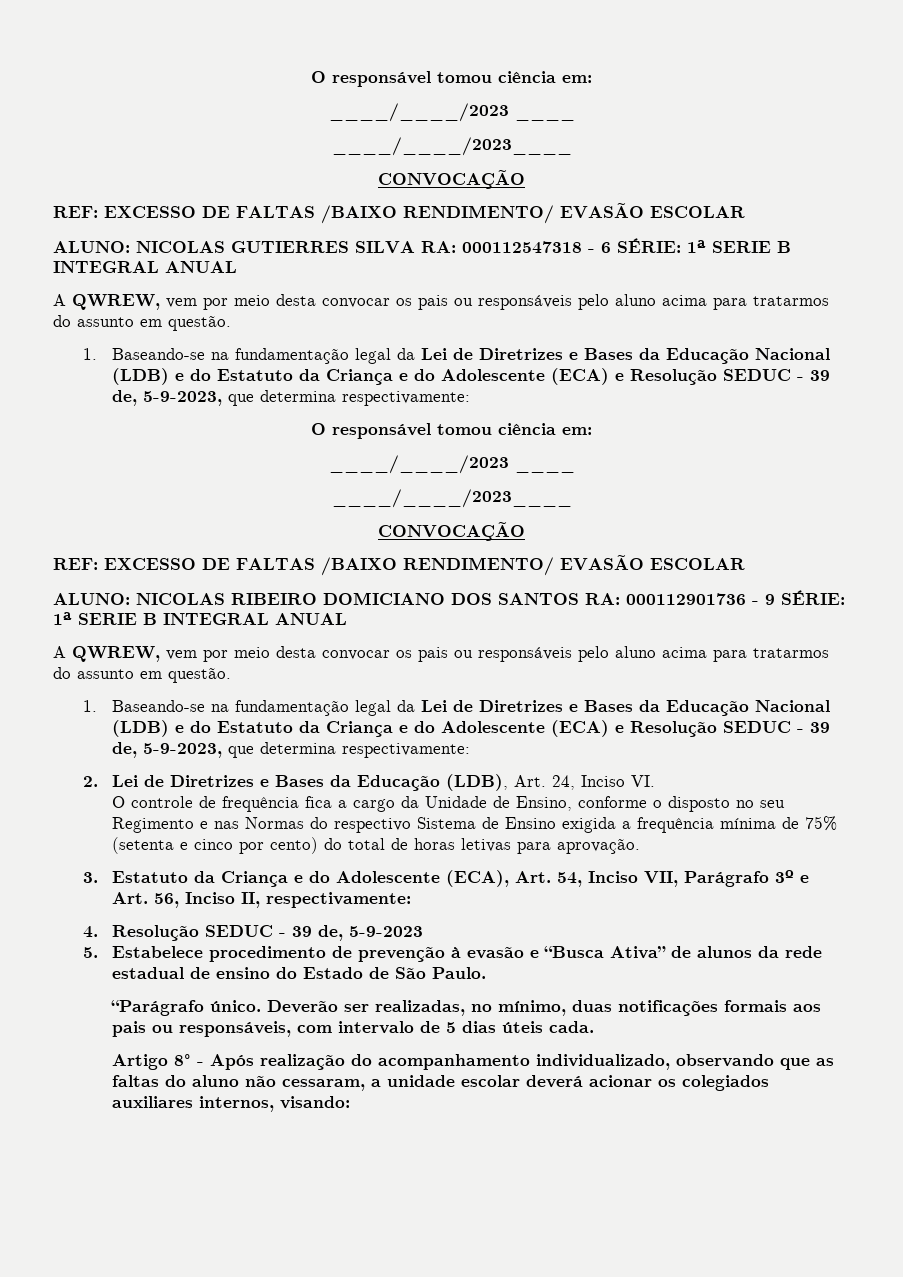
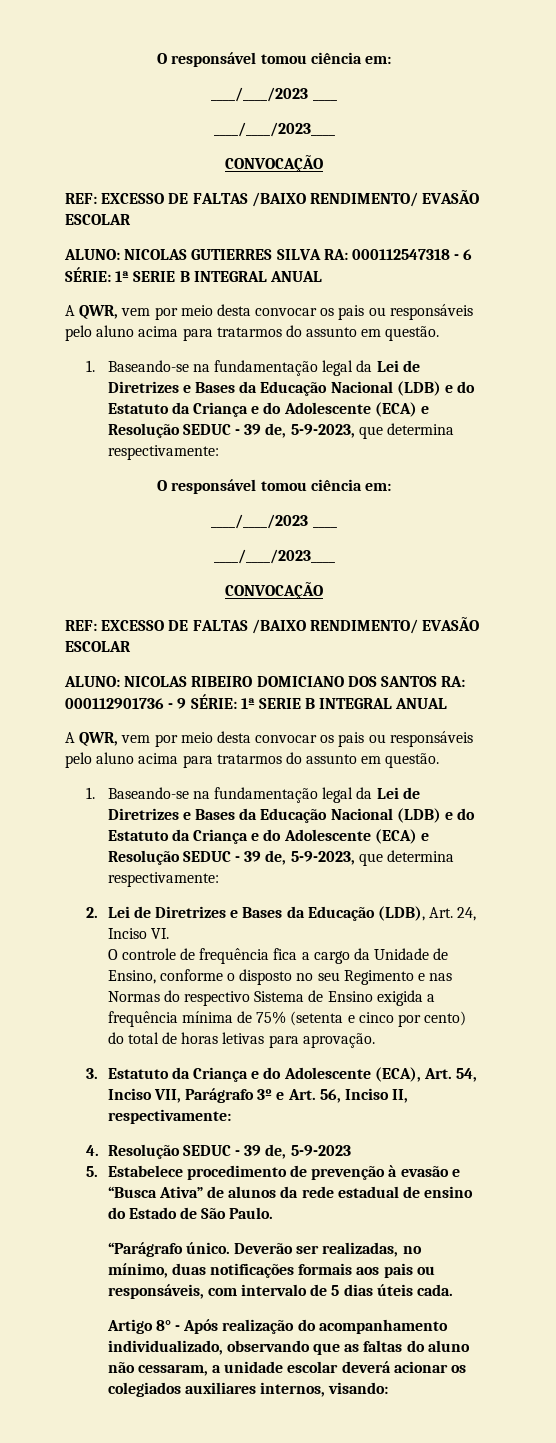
[72,294,160,310] QWREW, -> [79,305,119,319] QWR,
[72,646,160,662] QWREW, -> [79,732,119,746] QWR,

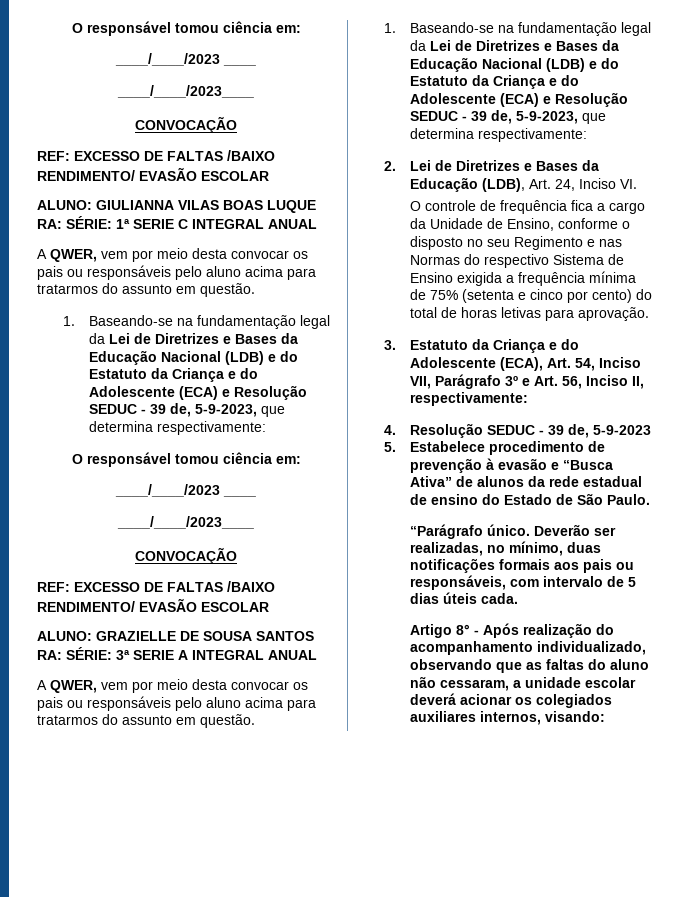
[124,249,473,260] [65,267,322,282] [65,305,119,319] NICOLAS GUTIERRES SILVA RA: 000112547318 - 6 SÉRIE: 1ª SERIE B INTEGRAL ANUAL // A QWR, -> [96,200,316,213] [37,216,317,229] [37,249,97,262] GIULIANNA VILAS BOAS LUQUE RA: SÉRIE: 1ª SERIE C INTEGRAL ANUAL // A QWER,
[124,676,466,687] [65,694,448,709] [65,732,119,746] NICOLAS RIBEIRO DOMICIANO DOS SANTOS RA: 000112901736 - 9 SÉRIE: 1ª SERIE B INTEGRAL ANUAL // A QWR, -> [96,631,314,641] [37,647,317,660] [37,680,97,693] GRAZIELLE DE SOUSA SANTOS RA: SÉRIE: 3ª SERIE A INTEGRAL ANUAL // A QWER,

